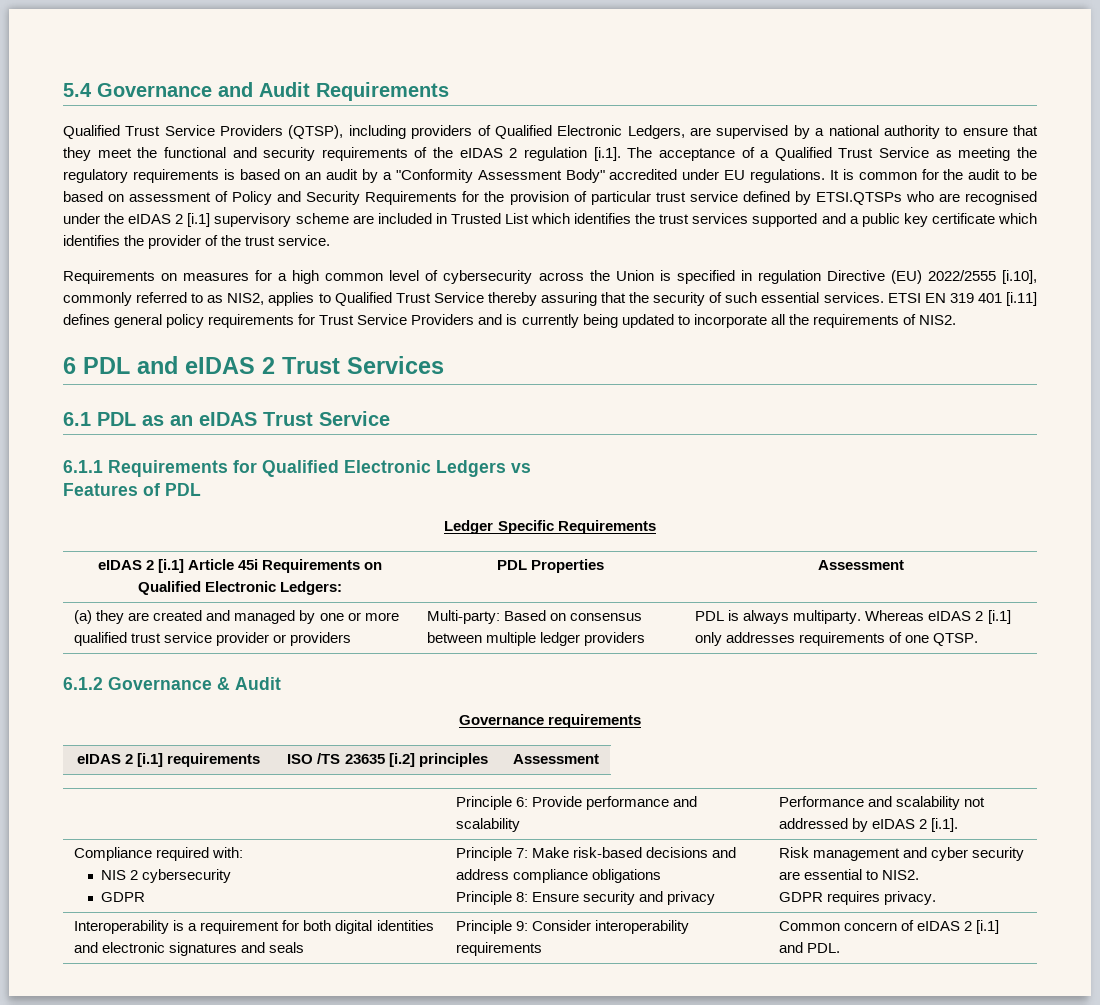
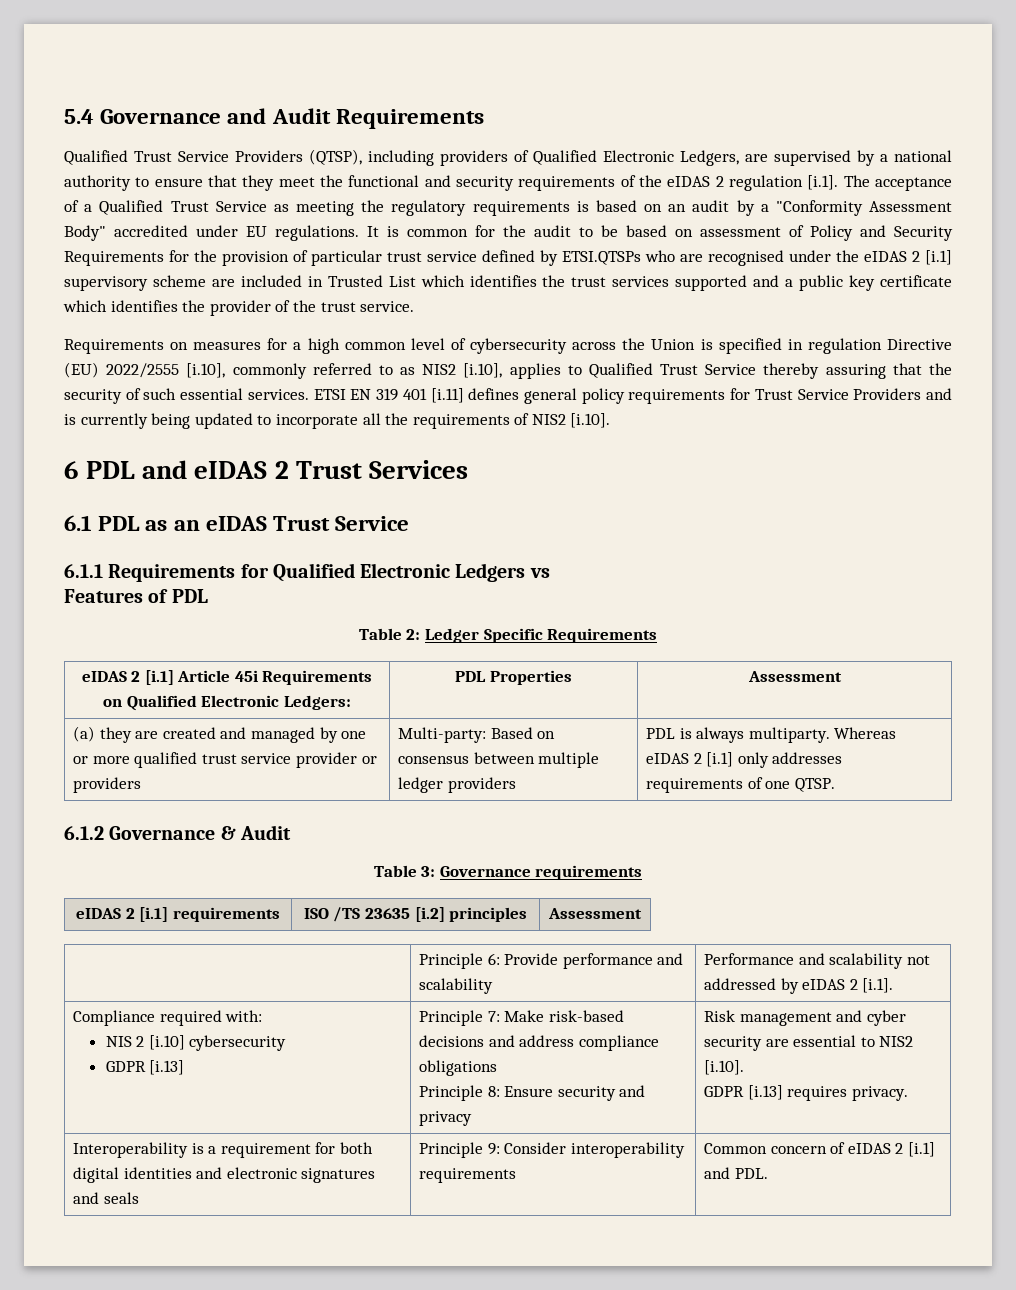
[227,293,265,305] NIS2, -> [422,363,503,378] NIS2 [i.10],
[918,315,956,325] NIS2. -> [531,413,611,428] NIS2 [i.10].
(201, 489) none -> [358,628,421,640] Table 2:
(281, 683) none -> [373,865,436,877] Table 3:
(139, 875) none -> [148,1035,185,1050] [i.10]
(146, 897) none -> [149,1060,185,1075] [i.13]
[882,870,920,880] [779,892,824,902] NIS2. // GDPR -> [879,1036,914,1047] [704,1060,745,1075] [704,1085,783,1100] NIS2 [i.10]. // GDPR [i.13]

